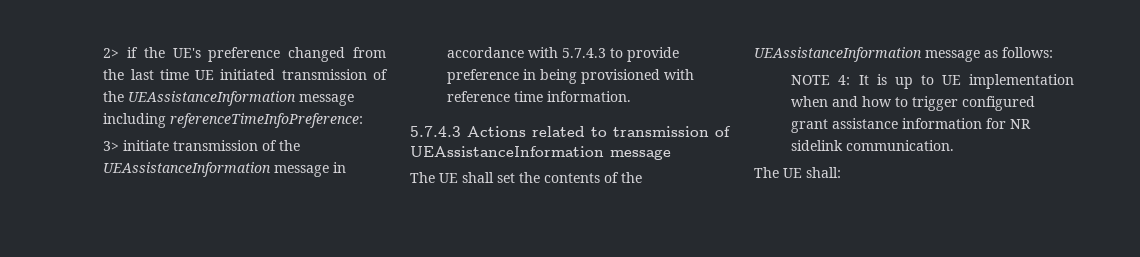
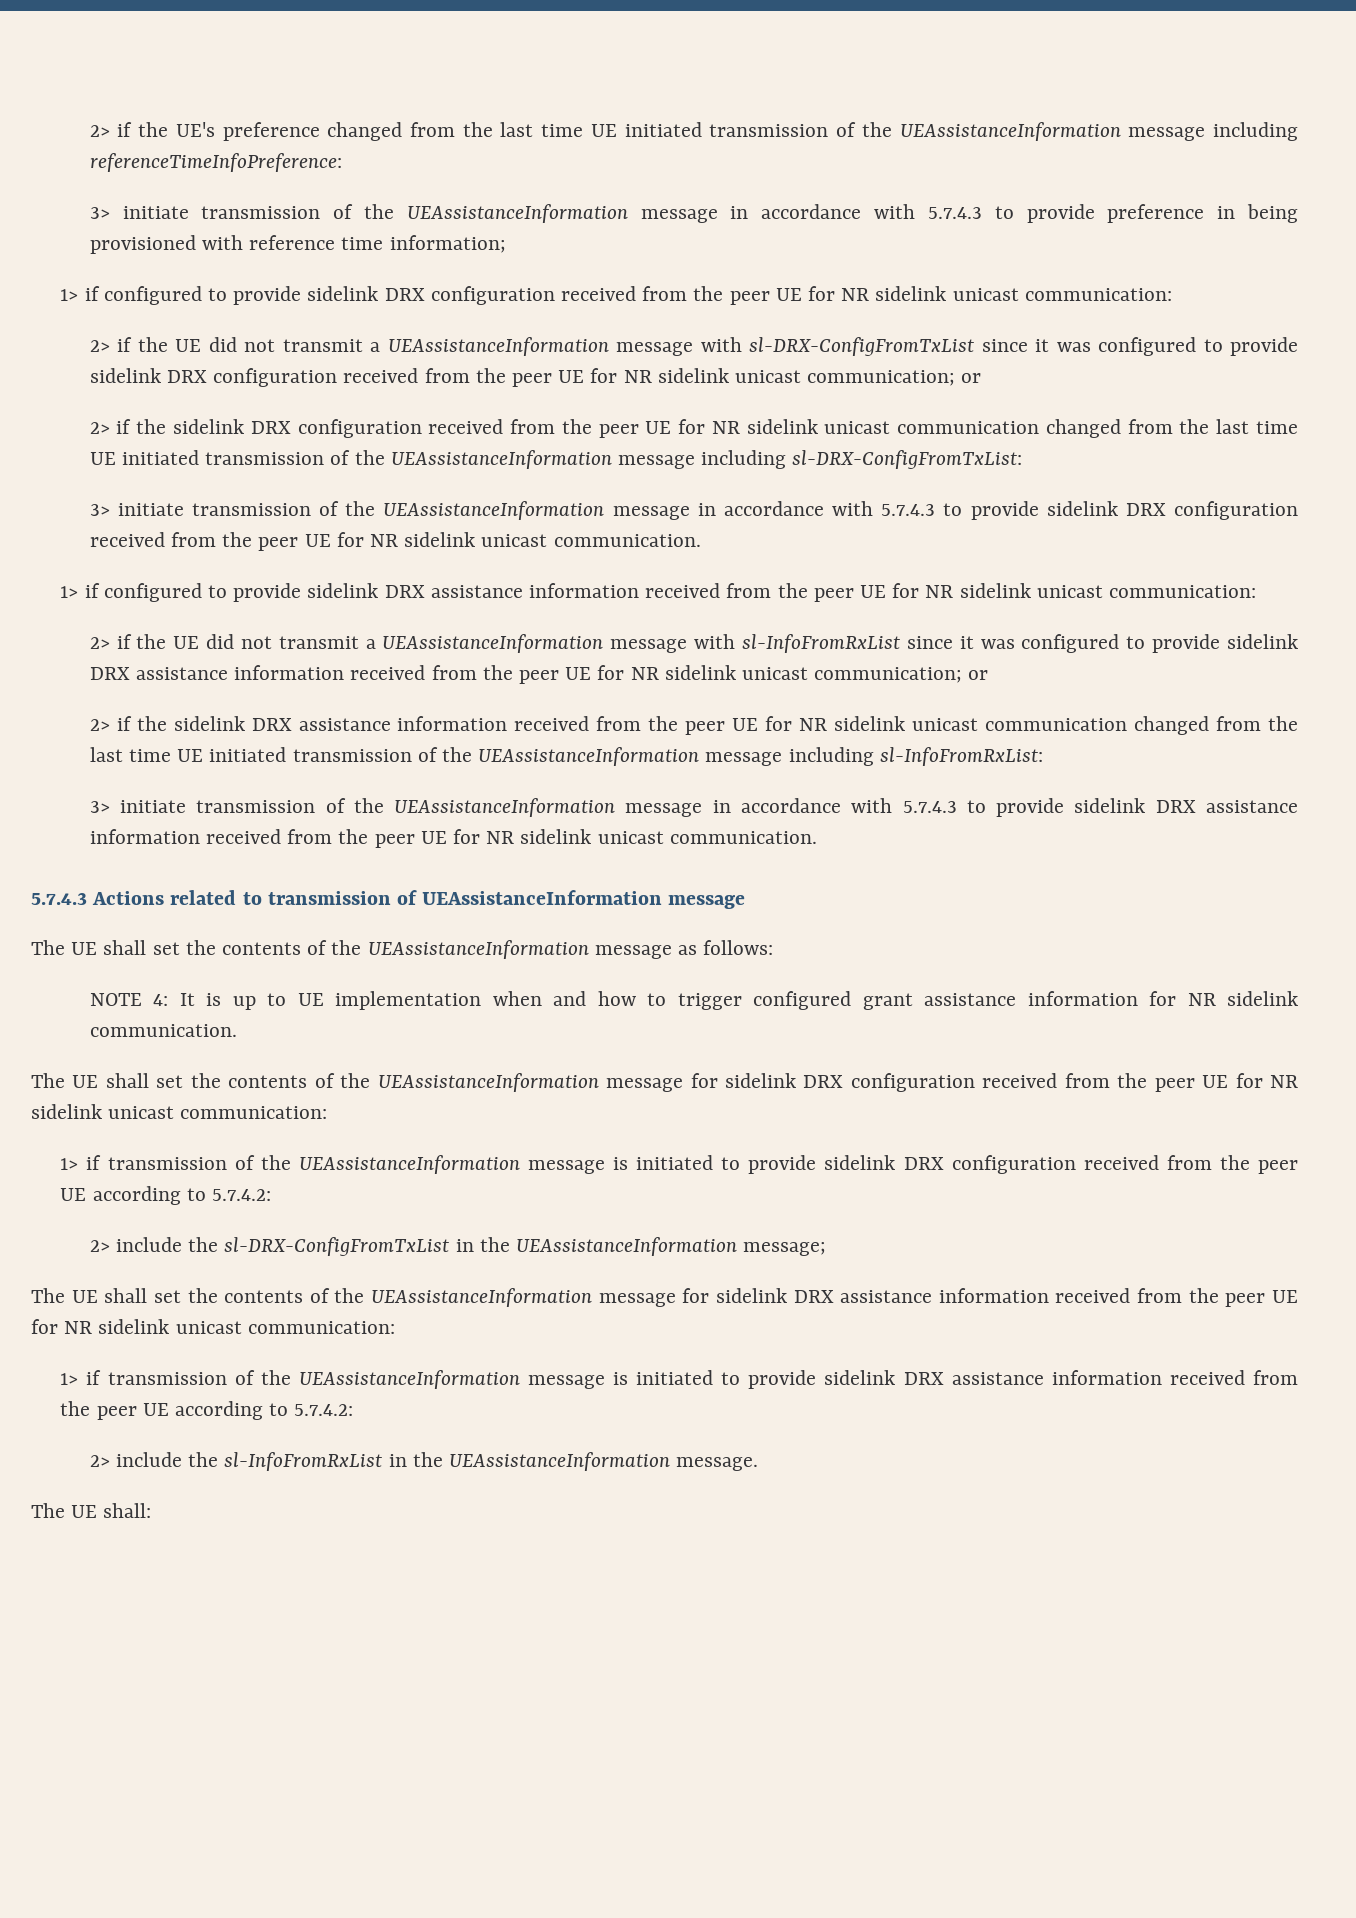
[547,91,632,102] information. -> [389,235,506,253] [60,286,1172,305] [89,337,1298,356] [89,368,982,387] [89,419,1299,438] [89,450,1023,469] [89,501,1298,520] [89,532,701,551] [60,583,1257,602] [89,634,1299,653] [89,665,989,684] [89,716,1298,735] [89,747,1043,766] [89,798,1298,817] [89,829,817,848] information; // 1> if configured to provide sidelink DRX configuration received from the peer UE for NR sidelink unicast communication: // 2> if the UE did not transmit a UEAssistanceInformation message with sl-DRX-ConfigFromTxList since it was configured to provide sidelink DRX configuration received from the peer UE for NR sidelink unicast communication; or // 2> if the sidelink DRX configuration received from the peer UE for NR sidelink unicast communication changed from the last time UE initiated transmission of the UEAssistanceInformation message including sl-DRX-ConfigFromTxList: // 3> initiate transmission of the UEAssistanceInformation message in accordance with 5.7.4.3 to provide sidelink DRX configuration received from the peer UE for NR sidelink unicast communication. // 1> if configured to provide sidelink DRX assistance information received from the peer UE for NR sidelink unicast communication: // 2> if the UE did not transmit a UEAssistanceInformation message with sl-InfoFromRxList since it was configured to provide sidelink DRX assistance information received from the peer UE for NR sidelink unicast communication; or // 2> if the sidelink DRX assistance information received from the peer UE for NR sidelink unicast communication changed from the last time UE initiated transmission of the UEAssistanceInformation message including sl-InfoFromRxList: // 3> initiate transmission of the UEAssistanceInformation message in accordance with 5.7.4.3 to provide sidelink DRX assistance information received from the peer UE for NR sidelink unicast communication.
(955, 145) none -> [31,1073,1299,1092] [31,1104,328,1119] [60,1155,1298,1174] [60,1186,271,1205] [89,1237,827,1256] [31,1288,1298,1307] [31,1319,395,1334] [60,1370,1298,1389] [60,1401,354,1420] [89,1452,759,1471] // The UE shall set the contents of the UEAssistanceInformation message for sidelink DRX configuration received from the peer UE for NR sidelink unicast communication: // 1> if transmission of the UEAssistanceInformation message is initiated to provide sidelink DRX configuration received from the peer UE according to 5.7.4.2: // 2> include the sl-DRX-ConfigFromTxList in the UEAssistanceInformation message; // The UE shall set the contents of the UEAssistanceInformation message for sidelink DRX assistance information received from the peer UE for NR sidelink unicast communication: // 1> if transmission of the UEAssistanceInformation message is initiated to provide sidelink DRX assistance information received from the peer UE according to 5.7.4.2: // 2> include the sl-InfoFromRxList in the UEAssistanceInformation message.

